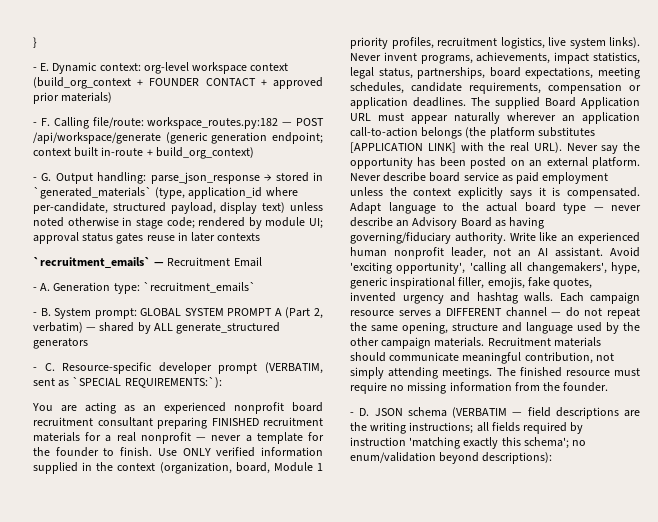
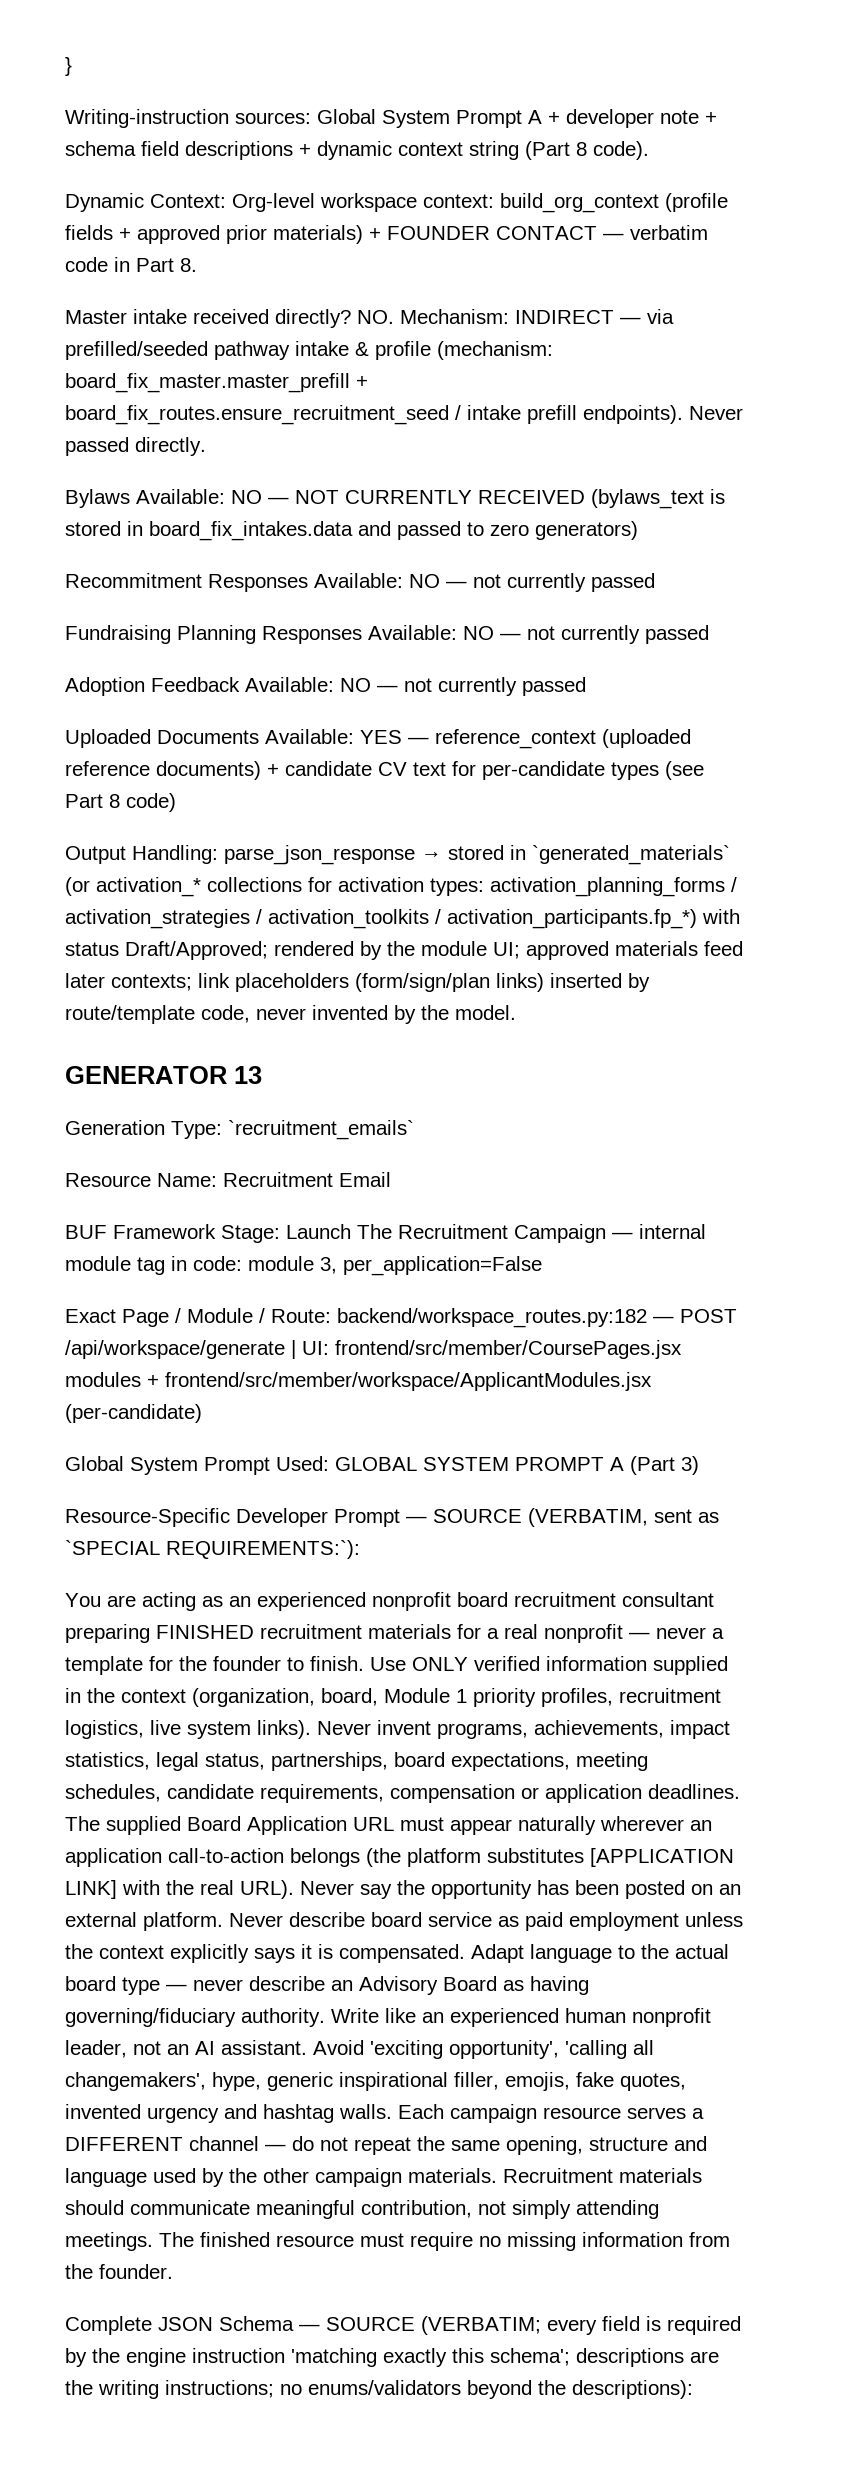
[33,62,289,74] [33,77,323,89] [33,92,113,104] [33,117,324,129] [33,132,323,144] [33,147,254,159] [33,172,147,184] - E. Dynamic context: org-level workspace context (build_org_context + FOUNDER CONTACT + approved prior materials) // - F. Calling file/route: workspace_routes.py:182 — POST /api/workspace/generate (generic generation endpoint; context built in-route + build_org_context) // - G. Output handling: -> [65,109,717,128] [65,141,649,160] [65,193,728,213] [65,225,708,244] [65,257,197,272] [65,309,674,328] [65,341,553,360] [65,373,368,393] [65,405,743,425] [65,437,206,456] [65,489,725,509] [65,521,638,541] [65,573,655,592] [65,625,709,644] [65,677,586,696] [65,729,691,749] [65,761,704,780] [65,793,176,812] [65,845,218,864] Writing-instruction sources: Global System Prompt A + developer note + schema field descriptions + dynamic context string (Part 8 code). // Dynamic Context: Org-level workspace context: build_org_context (profile fields + approved prior materials) + FOUNDER CONTACT — verbatim code in Part 8. // Master intake received directly? NO. Mechanism: INDIRECT — via prefilled/seeded pathway intake & profile (mechanism: board_fix_master.master_prefill + board_fix_routes.ensure_recruitment_seed / intake prefill endpoints). Never passed directly. // Bylaws Available: NO — NOT CURRENTLY RECEIVED (bylaws_text is stored in board_fix_intakes.data and passed to zero generators) // Recommitment Responses Available: NO — not currently passed // Fundraising Planning Responses Available: NO — not currently passed // Adoption Feedback Available: NO — not currently passed // Uploaded Documents Available: YES — reference_context (uploaded reference documents) + candidate CV text for per-candidate types (see Part 8 code) // Output Handling:
[155,187,298,199] [33,202,324,214] [33,217,195,229] (type, application_id where per-candidate, structured payload, display text) unless noted otherwise in stage code; -> [65,877,737,897] [65,909,740,929] [65,941,268,960] (or activation_* collections for activation types: activation_planning_forms / activation_strategies / activation_toolkits / activation_participants.fp_*) with status Draft/Approved;
(262, 223) none -> [387,941,415,956] the
[33,232,261,244] [33,257,165,268] approval status gates reuse in later contexts // `recruitment_emails` — -> [526,941,743,960] [65,973,650,992] [65,1005,516,1024] [65,1066,262,1084] [65,1120,414,1140] [65,1173,217,1187] approved materials feed later contexts; link placeholders (form/sign/plan links) inserted by route/template code, never invented by the model. // GENERATOR 13 // Generation Type: `recruitment_emails` // Resource Name:
[33,282,256,294] [33,308,137,319] - A. Generation type: `recruitment_emails` // - B. System prompt: -> [65,1224,706,1243] [65,1256,542,1276] [65,1308,737,1328] [65,1340,682,1359] [65,1372,652,1391] [65,1404,202,1423] [65,1456,329,1475] BUF Framework Stage: Launch The Recruitment Campaign — internal module tag in code: module 3, per_application=False // Exact Page / Module / Route: backend/workspace_routes.py:182 — POST /api/workspace/generate | UI: frontend/src/member/CoursePages.jsx modules + frontend/src/member/workspace/ApplicantModules.jsx (per-candidate) // Global System Prompt Used:
[313,308,323,319] [33,322,281,334] [33,338,88,349] [33,362,258,374] 2, verbatim) — shared by ALL generate_structured generators // - C. Resource-specific developer prompt -> [681,1456,699,1475] [65,1508,522,1527] 3) // Resource-Specific Developer Prompt — SOURCE
[350,407,551,418] - D. JSON schema (VERBATIM — field -> [65,2316,741,2335] [65,2348,570,2367] Complete JSON Schema — SOURCE (VERBATIM; every field is required by the engine instruction 'matching exactly this schema';
[476,422,584,434] [350,437,587,449] [350,452,480,464] all fields required by instruction 'matching exactly this schema'; no enum/validation beyond -> [280,2380,566,2399] no enums/validators beyond the

